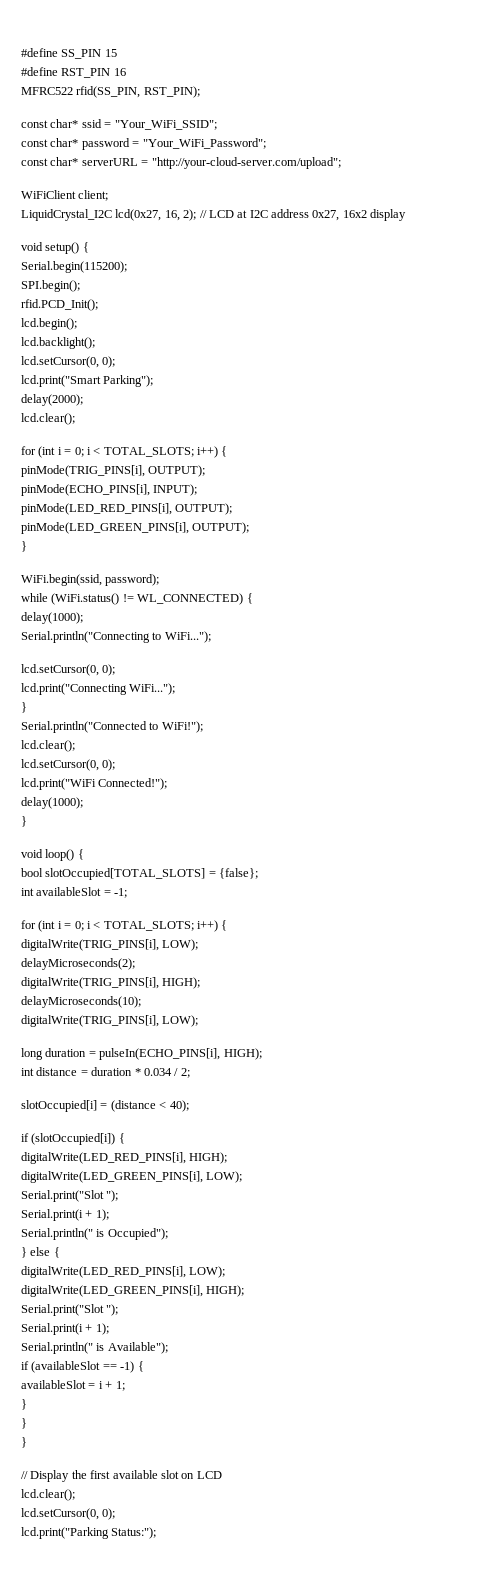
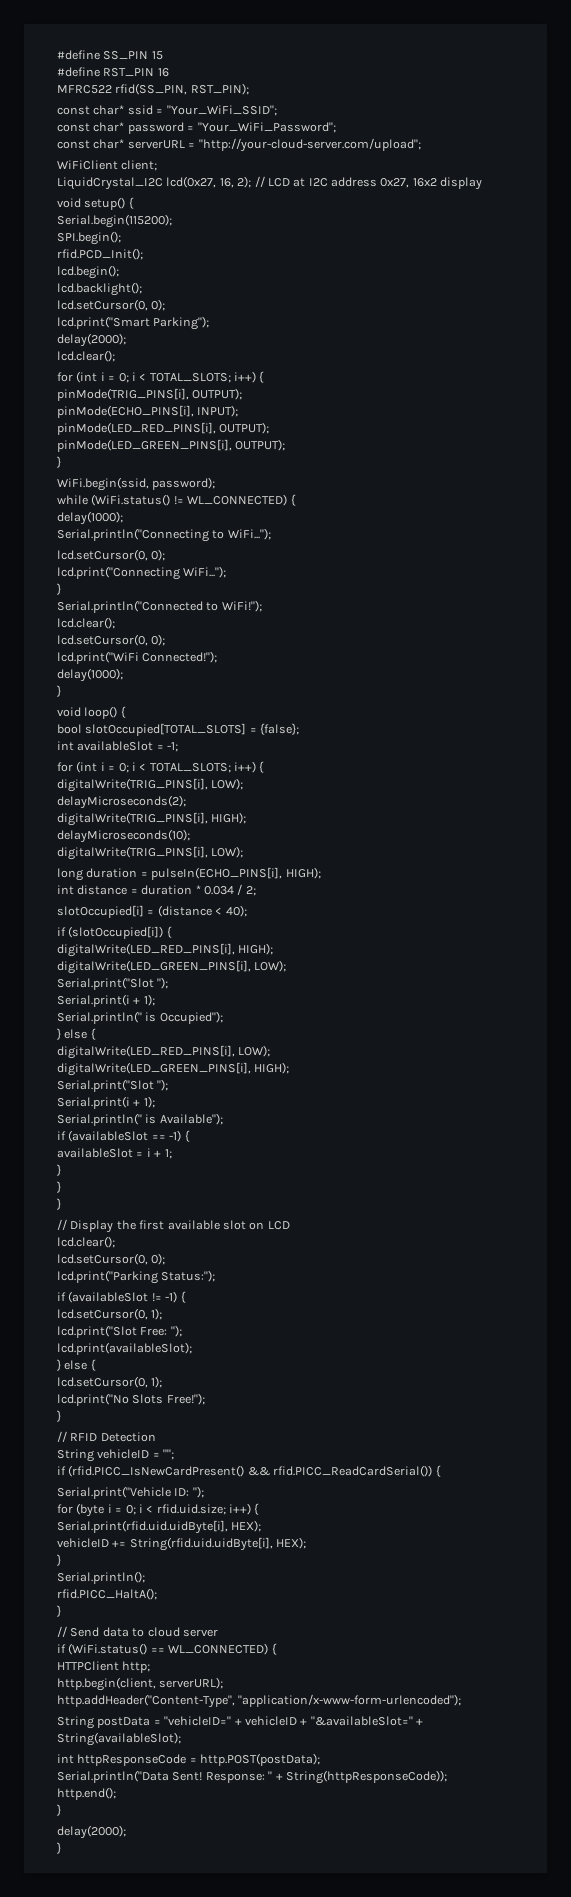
(157, 1533) none -> [57,1291,186,1303] [57,1308,163,1320] [57,1325,182,1338] [57,1342,192,1355] [57,1359,96,1371] [57,1376,163,1388] [57,1393,205,1406] [57,1410,61,1422] [57,1431,156,1442] [57,1449,175,1462] [57,1465,441,1477] [57,1486,204,1499] [57,1503,260,1517] [57,1520,262,1534] [57,1537,307,1551] [57,1554,61,1566] [57,1571,145,1584] [57,1588,157,1600] [57,1605,61,1617] [57,1626,218,1637] [57,1643,277,1655] [57,1661,151,1673] [57,1677,224,1691] [57,1694,462,1708] [57,1716,423,1729] [57,1732,181,1746] [57,1753,321,1766] [57,1770,447,1784] [57,1787,116,1800] [57,1804,61,1816] [57,1825,126,1839] [57,1842,61,1854] // if (availableSlot != -1) { // lcd.setCursor(0, 1); // lcd.print("Slot Free: "); // lcd.print(availableSlot); // } else { // lcd.setCursor(0, 1); // lcd.print("No Slots Free!"); // } // // RFID Detection // String vehicleID = ""; // if (rfid.PICC_IsNewCardPresent() && rfid.PICC_ReadCardSerial()) { // Serial.print("Vehicle ID: "); // for (byte i = 0; i < rfid.uid.size; i++) { // Serial.print(rfid.uid.uidByte[i], HEX); // vehicleID += String(rfid.uid.uidByte[i], HEX); // } // Serial.println(); // rfid.PICC_HaltA(); // } // // Send data to cloud server // if (WiFi.status() == WL_CONNECTED) { // HTTPClient http; // http.begin(client, serverURL); // http.addHeader("Content-Type", "application/x-www-form-urlencoded"); // String postData = "vehicleID=" + vehicleID + "&availableSlot=" + String(availableSlot); // int httpResponseCode = http.POST(postData); // Serial.println("Data Sent! Response: " + String(httpResponseCode)); // http.end(); // } // delay(2000); // }

